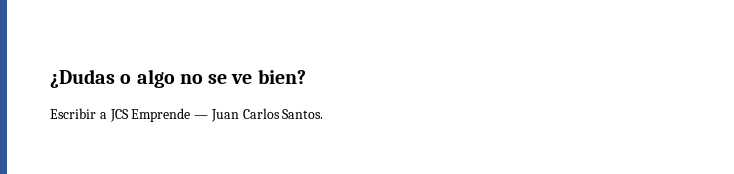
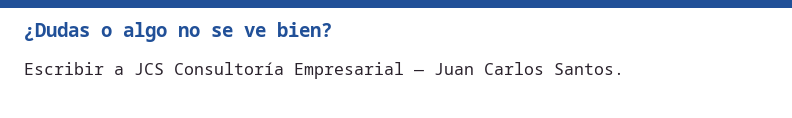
[131,108,191,122] Emprende -> [174,62,404,79] Consultoría Empresarial

